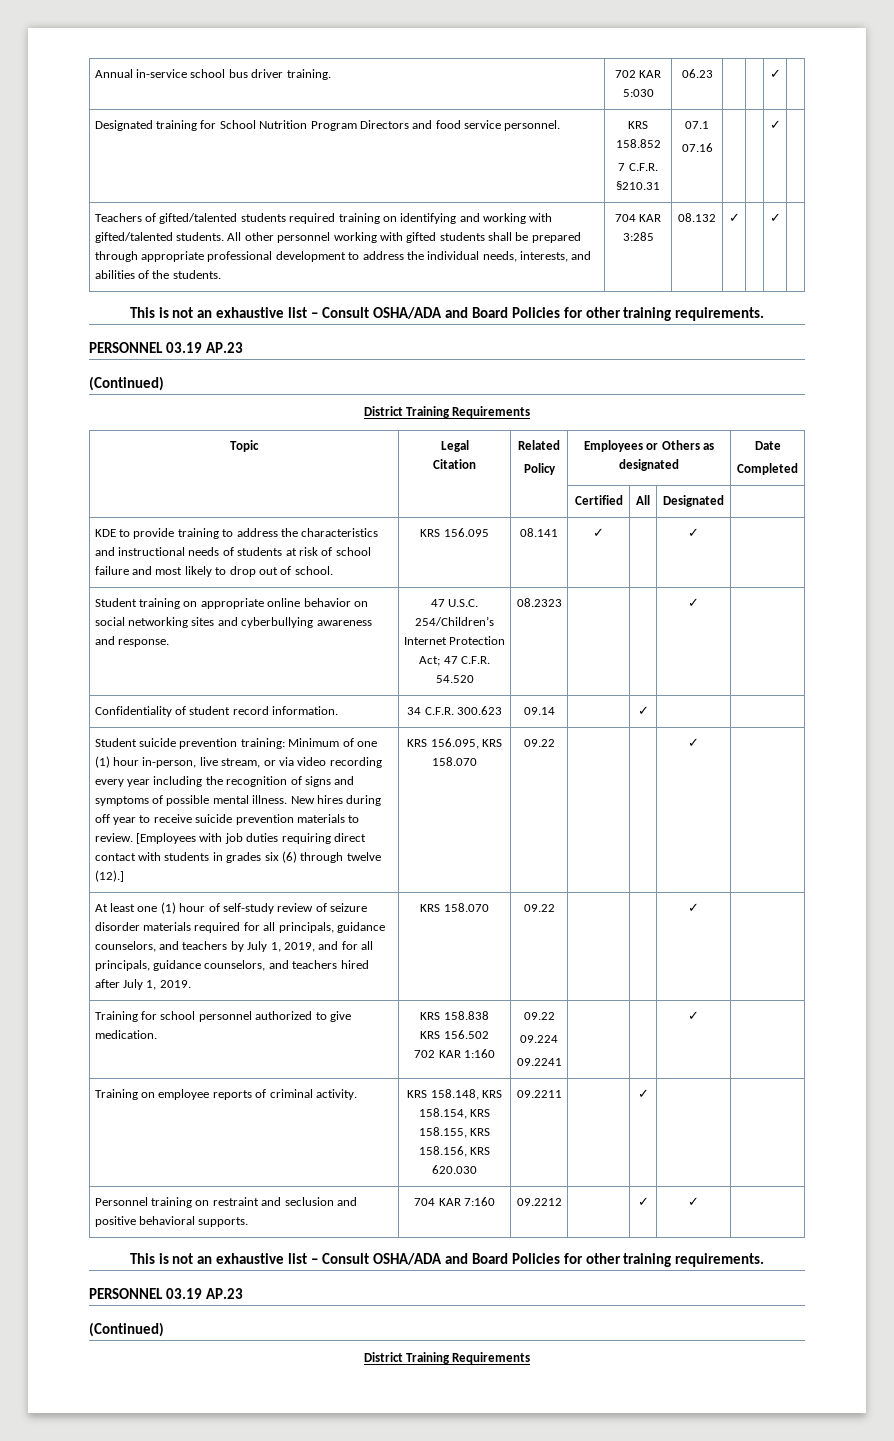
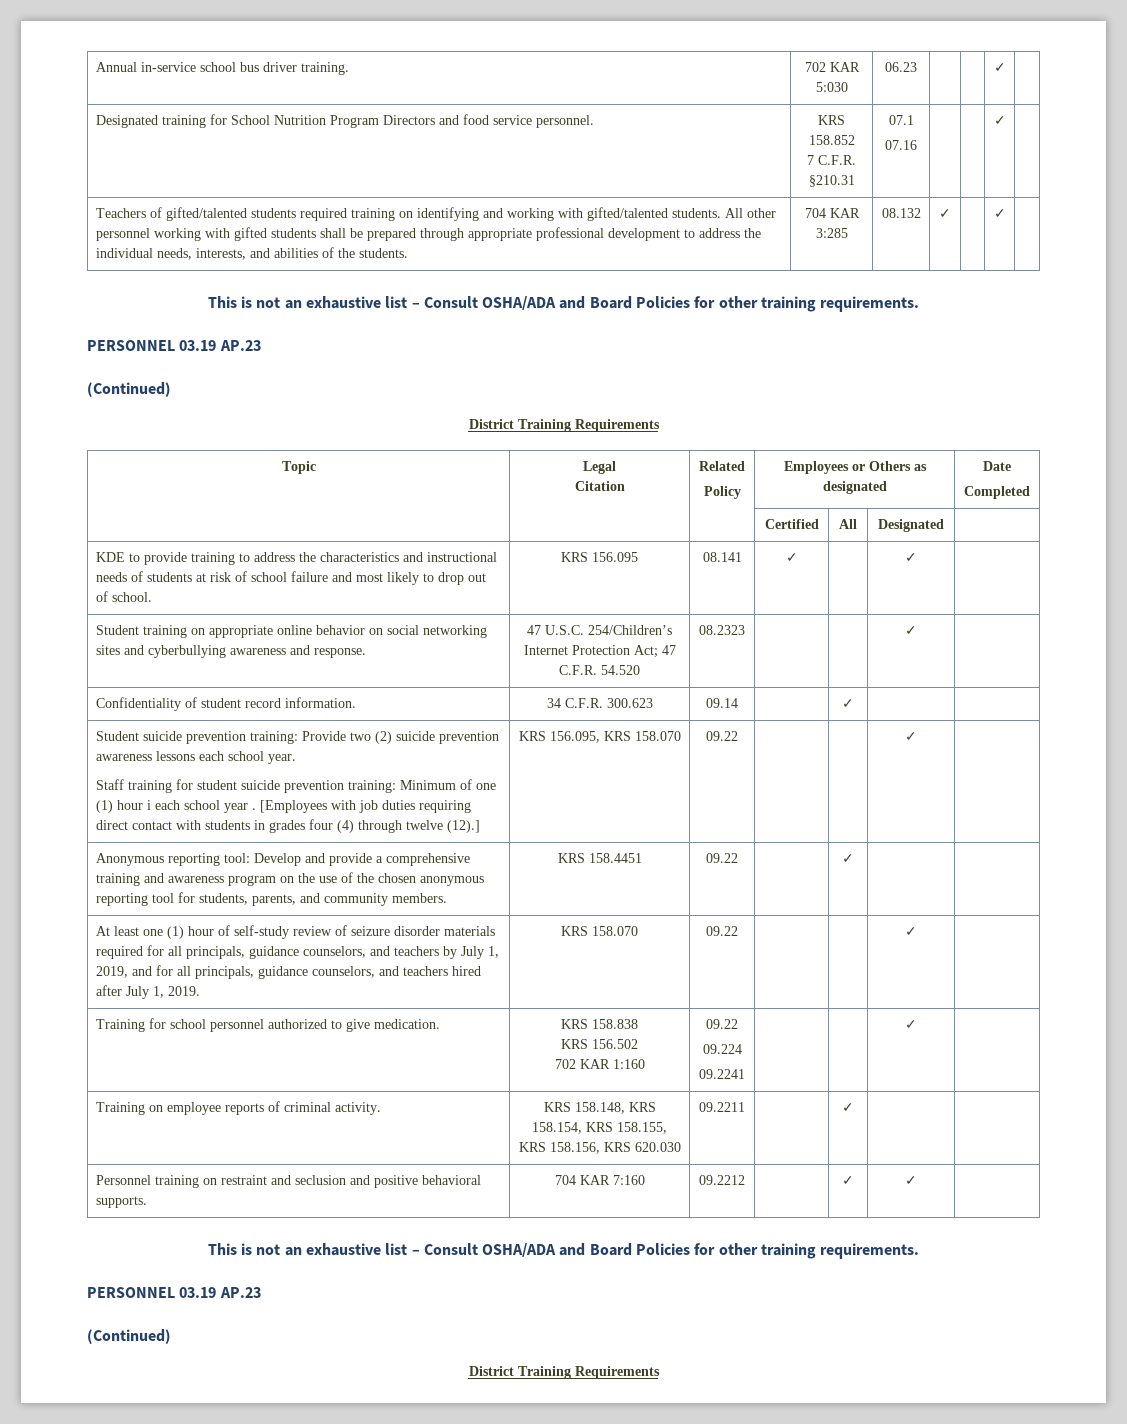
(285, 743) none -> [301,731,499,744] [95,751,296,764] [95,779,396,793] Provide two (2) suicide prevention awareness lessons each school year. // Staff training for student suicide prevention training:
[142,757,382,768] [94,776,355,787] [94,795,382,806] [94,814,360,825] [94,833,133,842] in-person, live stream, or via video recording every year including the recognition of signs and symptoms of possible mental illness. New hires during off year to receive suicide prevention materials to review. -> [146,800,256,813] i each school year .
[264,851,297,863] six (6) -> [308,819,354,833] four (4)
(699, 742) none -> [95,853,470,866] [95,872,484,886] [95,892,447,906] [557,853,642,863] [706,853,738,863] [842,854,854,863] // Anonymous reporting tool: Develop and provide a comprehensive training and awareness program on the use of the chosen anonymous reporting tool for students, parents, and community members. | KRS 158.4451 | 09.22 | | ✓ | |

